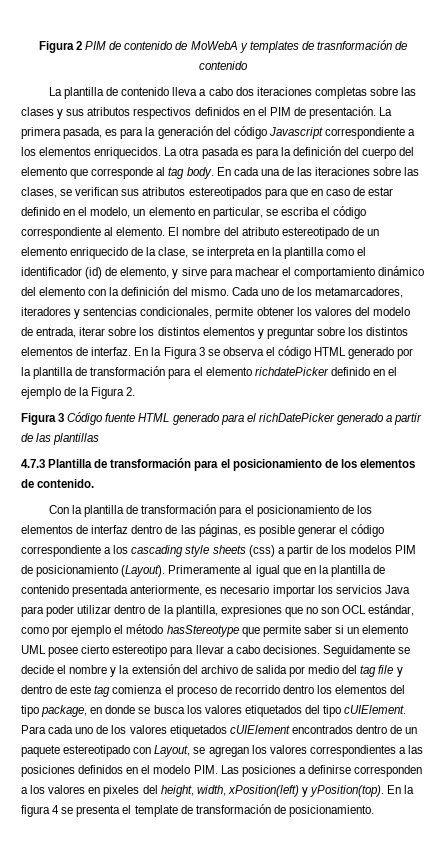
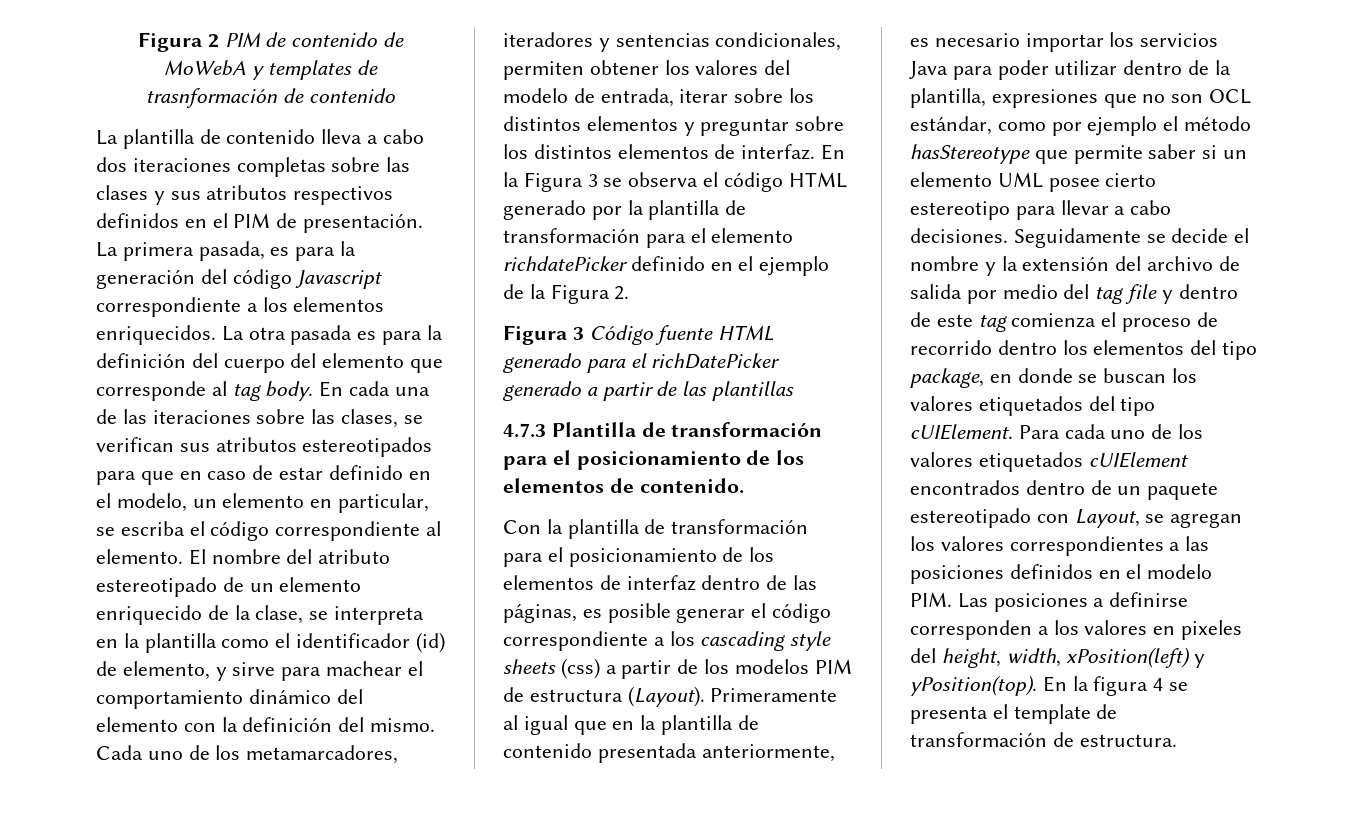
[215,307,254,319] permite -> [503,61,584,80] permiten
[36,565,119,577] posicionamiento -> [529,689,623,702] estructura
[153,705,185,714] busca -> [1103,368,1167,383] buscan
[288,805,374,817] posicionamiento. -> [1079,734,1177,747] estructura.

